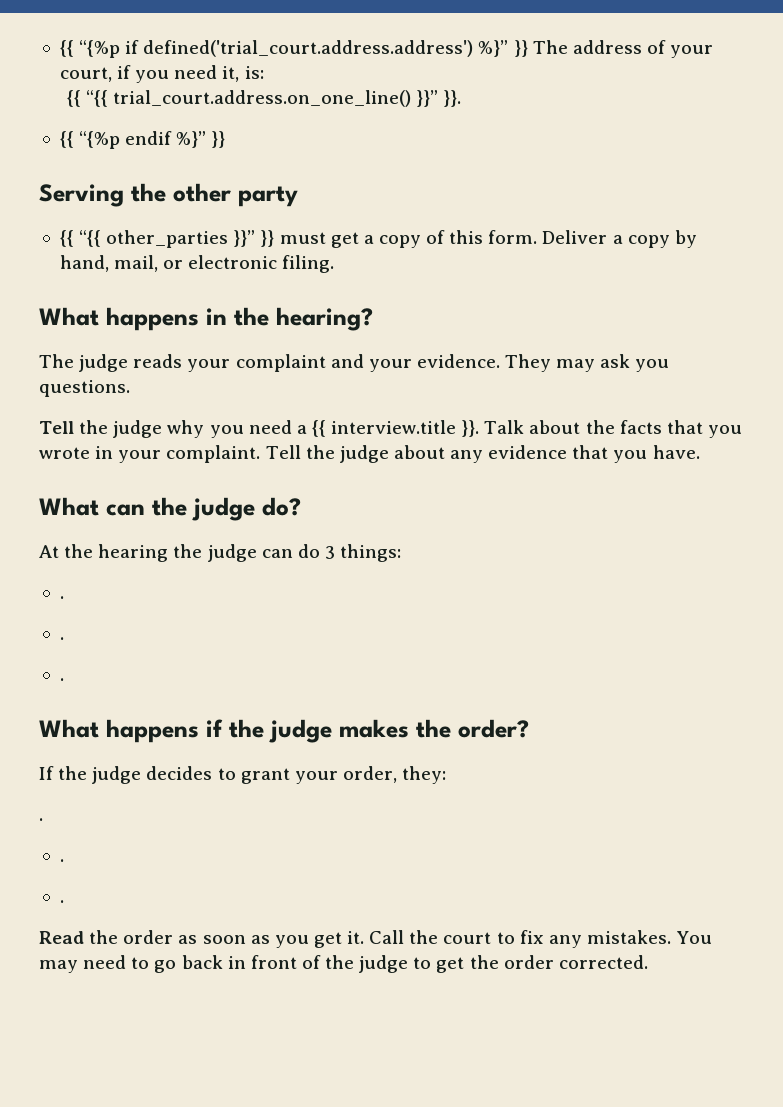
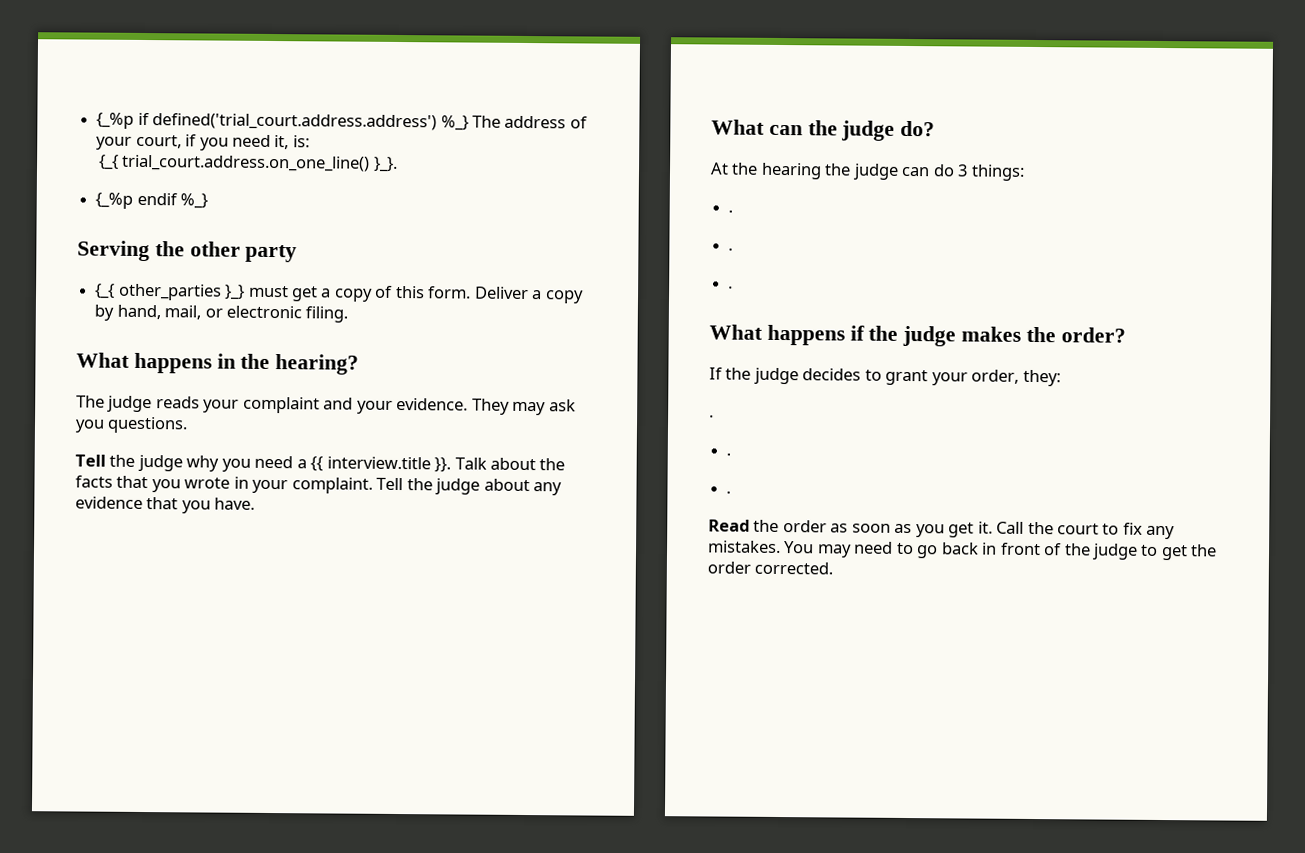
[59,40,528,58] {{ “{%p if defined('trial_court.address.address') %}” }} -> [96,112,469,131] {_%p if defined('trial_court.address.address') %_}
[66,90,462,107] [59,131,226,149] {{ “{{ trial_court.address.on_one_line() }}” }}. // {{ “{%p endif %}” }} -> [99,154,398,172] [95,192,209,209] {_{ trial_court.address.on_one_line() }_}. // {_%p endif %_}
[59,230,275,248] {{ “{{ other_parties }}” }} -> [94,283,246,301] {_{ other_parties }_}

